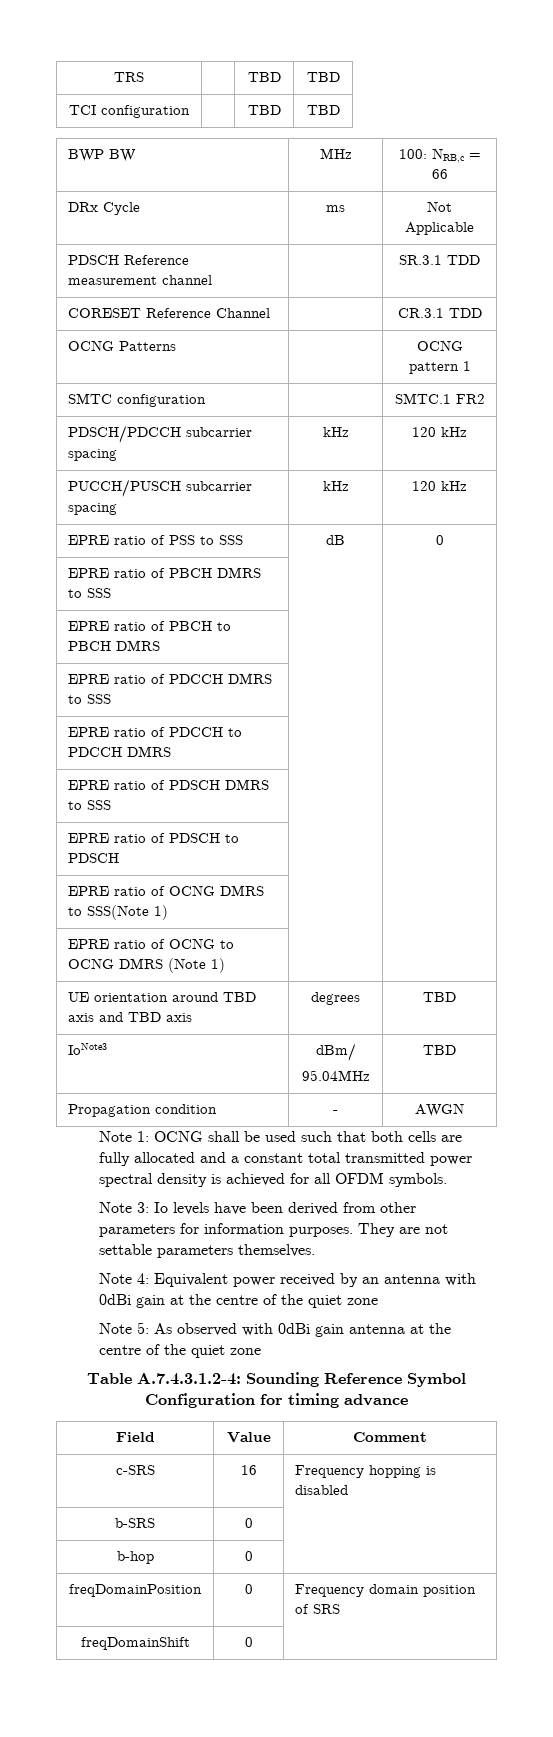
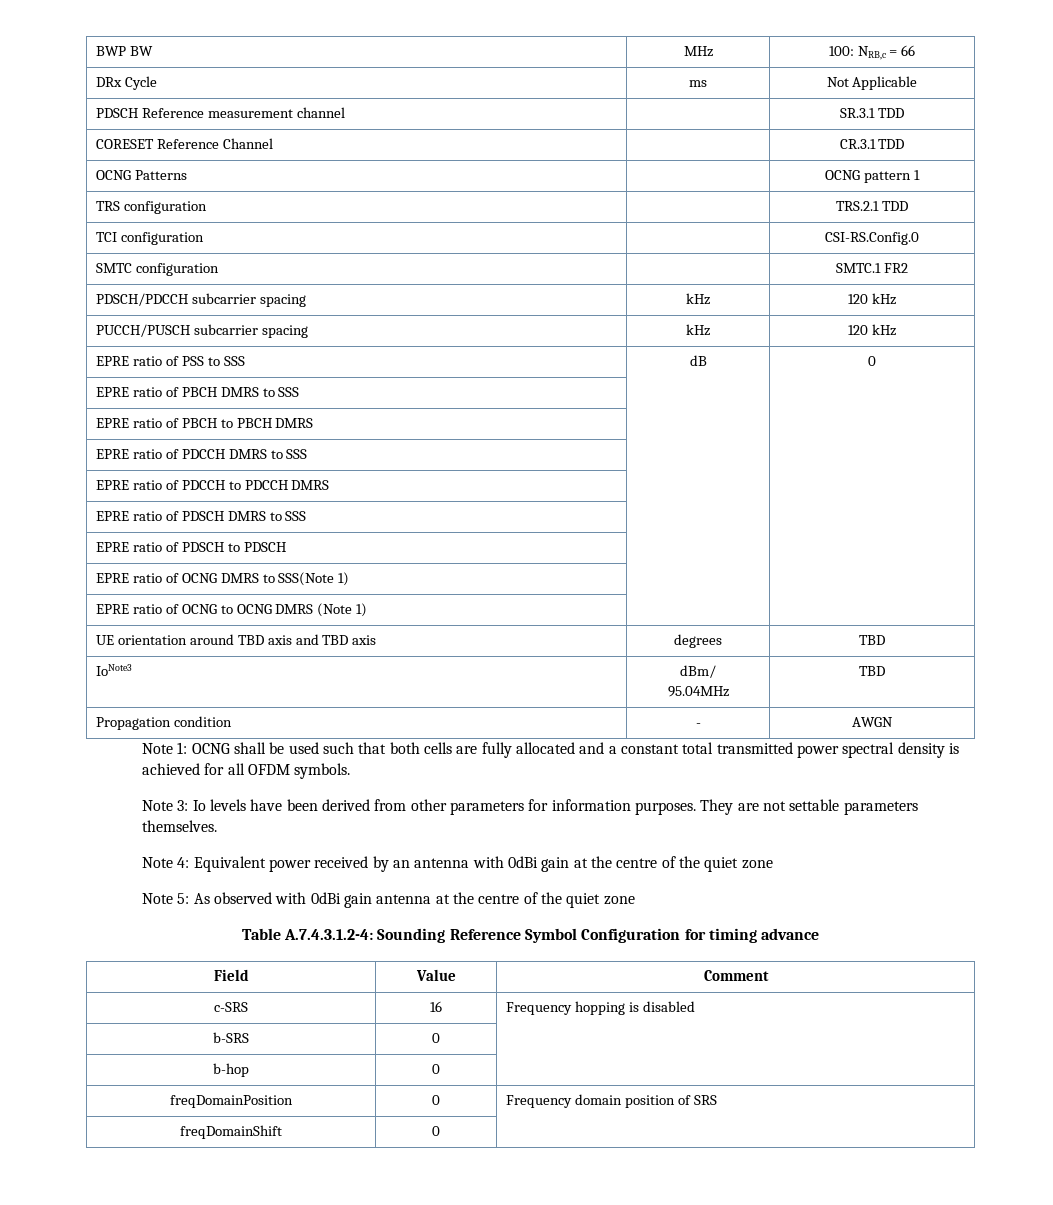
[114,72,144,82] [247,72,281,82] [306,72,340,82] [69,105,190,118] [247,105,281,115] [306,105,340,115] TRS | | TBD | TBD // TCI configuration | | TBD | TBD // -> (95, 51) none
(471, 366) none -> [95,201,207,214] [836,201,908,211] [95,232,204,245] [825,232,919,245] // TRS configuration | | TRS.2.1 TDD // TCI configuration | | CSI-RS.Config.0

